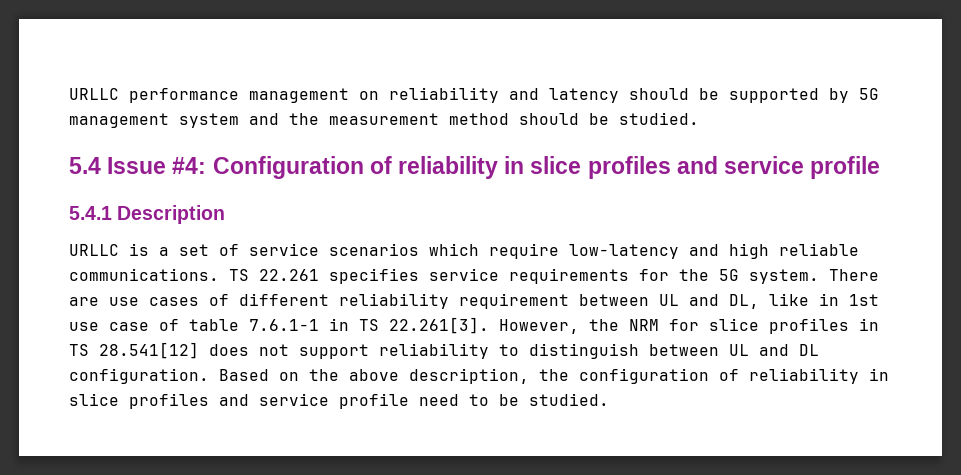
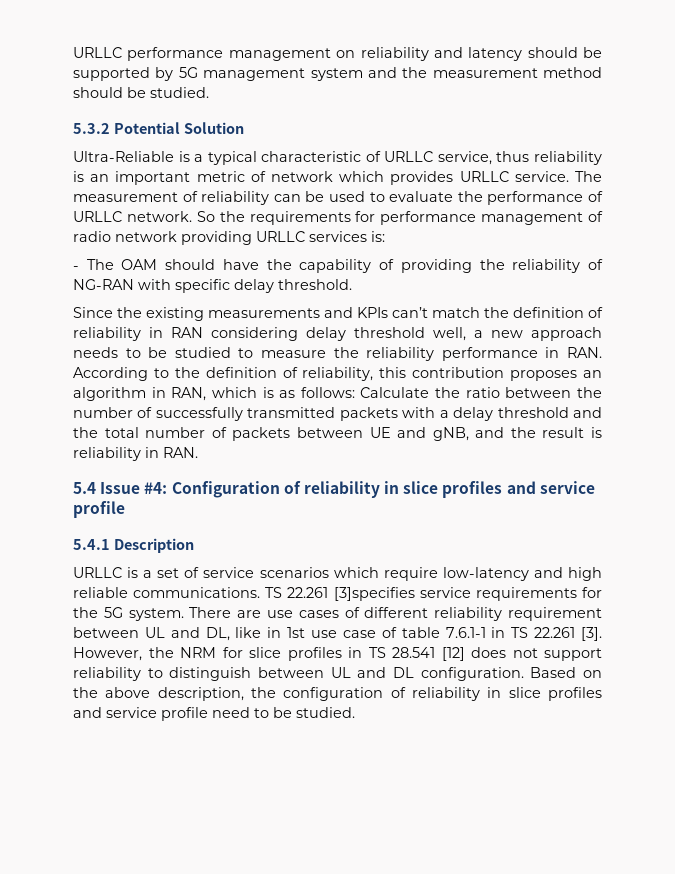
(699, 118) none -> [73,122,244,134] [73,151,602,165] [73,171,602,185] [73,191,604,205] [73,211,603,225] [73,231,385,245] [73,259,604,273] [73,279,352,293] [73,307,603,321] [73,327,602,341] [73,347,602,361] [73,367,603,381] [73,387,602,401] [73,407,603,421] [73,427,602,441] [73,447,198,461] // 5.3.2 Potential Solution // Ultra-Reliable is a typical characteristic of URLLC service, thus reliability is an important metric of network which provides URLLC service. The measurement of reliability can be used to evaluate the performance of URLLC network. So the requirements for performance management of radio network providing URLLC services is: // - The OAM should have the capability of providing the reliability of NG-RAN with specific delay threshold. // Since the existing measurements and KPIs can’t match the definition of reliability in RAN considering delay threshold well, a new approach needs to be studied to measure the reliability performance in RAN. According to the definition of reliability, this contribution proposes an algorithm in RAN, which is as follows: Calculate the ratio between the number of successfully transmitted packets with a delay threshold and the total number of packets between UE and gNB, and the result is reliability in RAN.
[329,268,419,284] specifies -> [333,587,415,601] [3]specifies
[389,317,489,334] 22.261[3]. -> [534,627,603,641] 22.261 [3].
[99,342,199,359] 28.541[12] -> [392,647,465,661] 28.541 [12]

